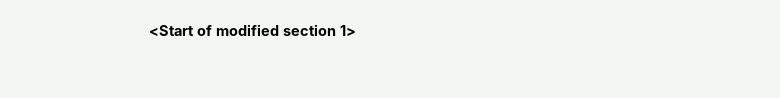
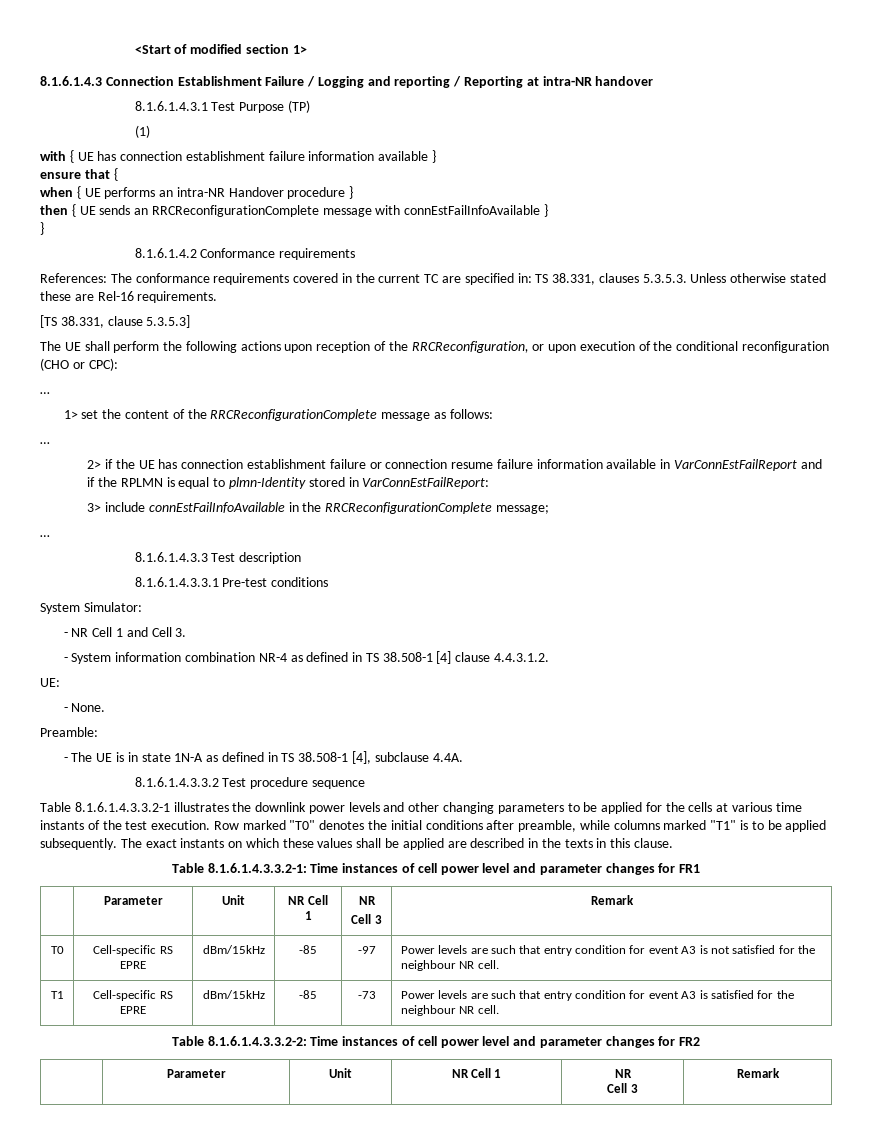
(357, 30) none -> [40,76,654,88] [134,100,310,113] [134,125,150,138] [40,150,437,163] [40,168,118,181] [40,186,354,199] [40,204,549,217] [40,222,44,235] [134,248,356,260] [40,273,827,285] [40,291,218,303] [40,315,191,328] [40,341,830,353] [40,358,118,371] [40,392,50,394] [63,409,493,421] [40,442,50,444] [87,459,822,471] [87,477,490,489] [87,502,549,514] [40,535,50,537] [134,552,302,564] [134,577,329,587] [40,602,142,614] [63,627,187,637] [63,651,549,664] [40,678,60,687] [63,703,106,712] [40,727,98,737] [63,751,463,764] [134,777,365,789] [40,802,802,814] [40,820,827,832] [40,838,674,850] [171,863,701,875] [103,896,163,905] [222,895,245,905] [288,895,328,905] [304,911,312,920] [358,896,376,905] [351,914,382,924] [590,895,634,905] [50,946,64,954] [93,945,173,956] [120,961,146,969] [202,945,265,954] [299,945,317,954] [357,946,376,954] [400,945,816,956] [400,960,499,971] [50,991,64,999] [93,990,173,1001] [120,1006,146,1014] [202,990,265,999] [299,990,317,999] [357,991,376,999] [400,990,794,1001] [400,1005,499,1016] [171,1036,701,1048] [166,1069,226,1078] [329,1068,352,1078] [451,1068,502,1078] [614,1069,632,1078] [607,1083,638,1093] [736,1068,780,1078] // 8.1.6.1.4.3 Connection Establishment Failure / Logging and reporting / Reporting at intra-NR handover // 8.1.6.1.4.3.1 Test Purpose (TP) // (1) // with { UE has connection establishment failure information available } // ensure that { // when { UE performs an intra-NR Handover procedure } // then { UE sends an RRCReconfigurationComplete message with connEstFailInfoAvailable } // } // 8.1.6.1.4.2 Conformance requirements // References: The conformance requirements covered in the current TC are specified in: TS 38.331, clauses 5.3.5.3. Unless otherwise stated these are Rel-16 requirements. // [TS 38.331, clause 5.3.5.3] // The UE shall perform the following actions upon reception of the RRCReconfiguration, or upon execution of the conditional reconfiguration (CHO or CPC): // … // 1> set the content of the RRCReconfigurationComplete message as follows: // … // 2> if the UE has connection establishment failure or connection resume failure information available in VarConnEstFailReport and if the RPLMN is equal to plmn-Identity stored in VarConnEstFailReport: // 3> include connEstFailInfoAvailable in the RRCReconfigurationComplete message; // … // 8.1.6.1.4.3.3 Test description // 8.1.6.1.4.3.3.1 Pre-test conditions // System Simulator: // - NR Cell 1 and Cell 3. // - System information combination NR-4 as defined in TS 38.508-1 [4] clause 4.4.3.1.2. // UE: // - None. // Preamble: // - The UE is in state 1N-A as defined in TS 38.508-1 [4], subclause 4.4A. // 8.1.6.1.4.3.3.2 Test procedure sequence // Table 8.1.6.1.4.3.3.2-1 illustrates the downlink power levels and other changing parameters to be applied for the cells at various time instants of the test execution. Row marked "T0" denotes the initial conditions after preamble, while columns marked "T1" is to be applied subsequently. The exact instants on which these values shall be applied are described in the texts in this clause. // Table 8.1.6.1.4.3.3.2-1: Time instances of cell power level and parameter changes for FR1 // | Parameter | Unit | NR Cell 1 | NR // Cell 3 | Remark // T0 | Cell-specific RS EPRE | dBm/15kHz | -85 | -97 | Power levels are such that entry condition for event A3 is not satisfied for the neighbour NR cell. // T1 | Cell-specific RS EPRE | dBm/15kHz | -85 | -73 | Power levels are such that entry condition for event A3 is satisfied for the neighbour NR cell. // Table 8.1.6.1.4.3.3.2-2: Time instances of cell power level and parameter changes for FR2 // | Parameter | Unit | NR Cell 1 | NR // Cell 3 | Remark

